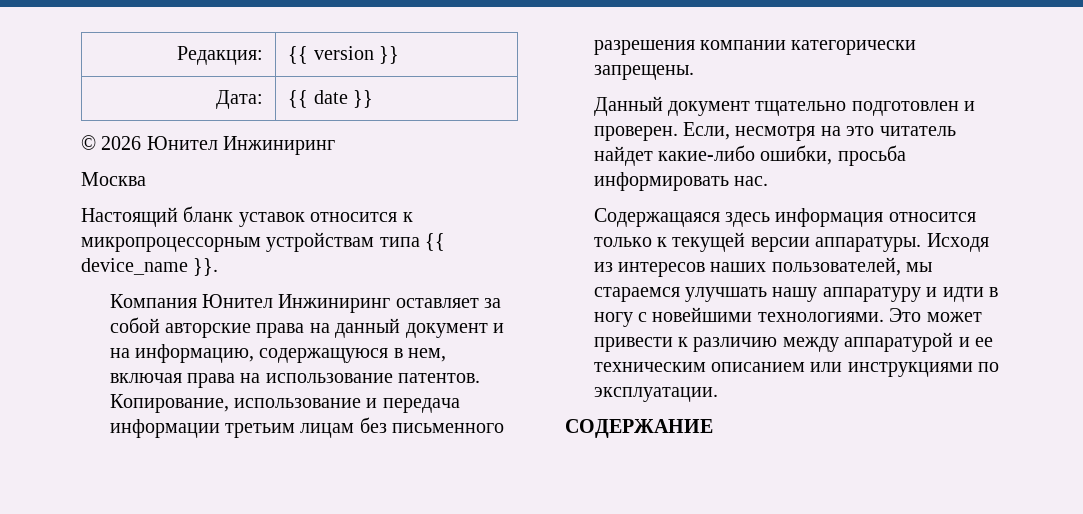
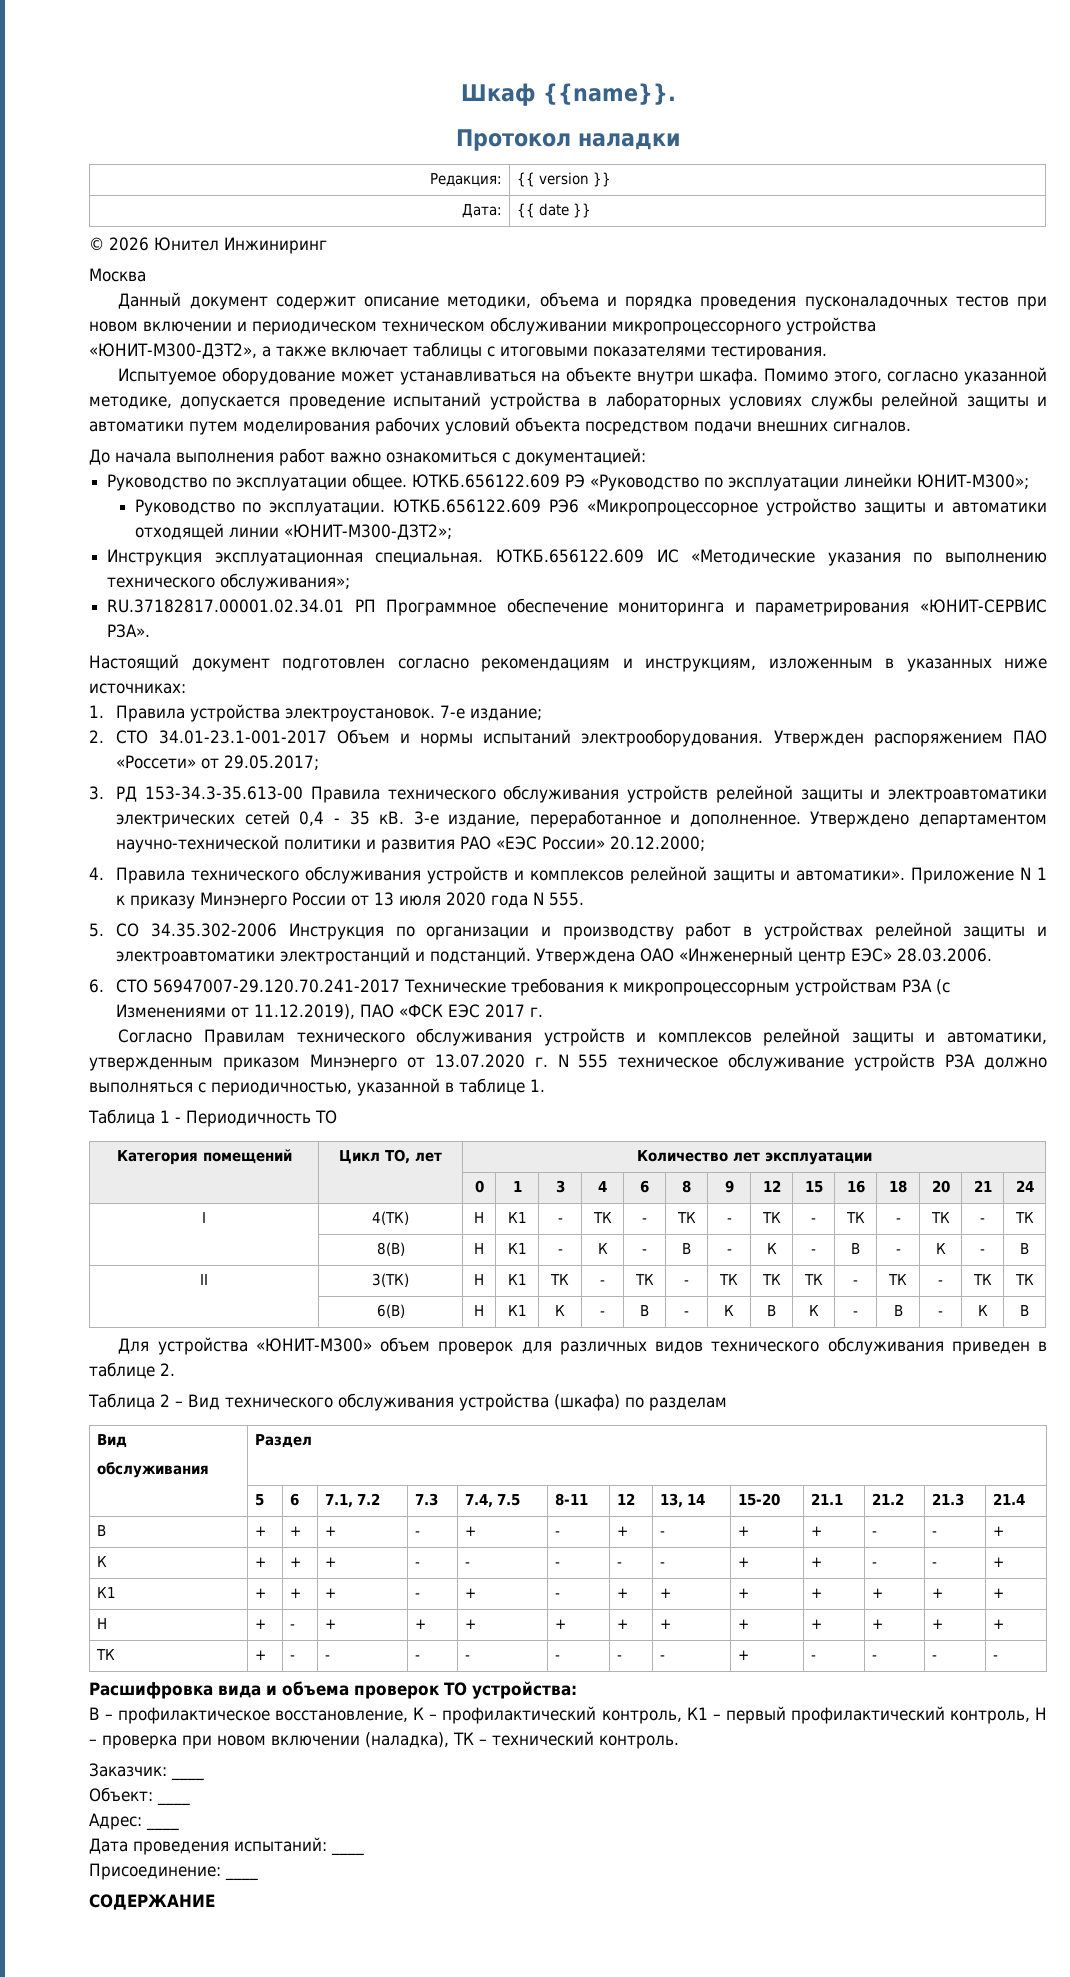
(176, 55) none -> [460,83,676,106] [455,129,681,151] Шкаф {{name}}. // Протокол наладки //
[81,206,413,227] [81,232,446,252] [81,258,219,276] [109,294,502,313] [109,317,504,338] [109,344,447,363] [109,373,481,388] [109,394,460,413] [109,417,505,438] [593,40,917,55] [593,65,694,80] [593,96,976,116] [593,122,956,141] [593,145,906,166] [593,172,768,191] [593,208,976,227] [593,232,989,252] [593,257,933,277] [593,287,998,302] [593,307,982,327] [593,332,993,352] [593,362,1000,377] [593,387,718,402] Настоящий бланк уставок относится к микропроцессорным устройствам типа {{ device_name }}. // Компания Юнител Инжиниринг оставляет за собой авторские права на данный документ и на информацию, содержащуюся в нем, включая права на использование патентов. Копирование, использование и передача информации третьим лицам без письменного разрешения компании категорически запрещены. // Данный документ тщательно подготовлен и проверен. Если, несмотря на это читатель найдет какие-либо ошибки, просьба информировать нас. // Содержащаяся здесь информация относится только к текущей версии аппаратуры. Исходя из интересов наших пользователей, мы стараемся улучшать нашу аппаратуру и идти в ногу с новейшими технологиями. Это может привести к различию между аппаратурой и ее техническим описанием или инструкциями по эксплуатации. -> [118,292,1047,310] [89,317,876,335] [89,342,827,360] [118,367,1047,385] [89,392,1047,410] [89,417,911,435] [89,448,646,466] [107,473,1030,491] [134,498,1048,516] [134,523,452,540] [107,549,1048,566] [107,573,351,591] [107,598,1047,616] [107,624,151,638] [89,654,1047,672] [89,683,186,694] [89,704,543,722] [89,729,1047,747] [116,755,320,770] [89,785,1047,803] [116,810,1047,828] [116,835,706,853] [89,866,1047,884] [116,892,585,909] [89,922,1047,940] [116,947,993,965] [89,978,951,996] [116,1004,544,1020] [118,1028,1048,1046] [89,1053,1047,1071] [89,1078,545,1096] [88,1109,337,1127] [116,1149,292,1165] [339,1149,442,1164] [636,1150,872,1165] [474,1180,484,1193] [512,1181,522,1192] [555,1180,565,1193] [598,1181,607,1192] [640,1180,649,1193] [682,1180,691,1193] [724,1180,734,1193] [762,1180,781,1192] [804,1181,823,1193] [846,1180,865,1193] [889,1180,907,1193] [931,1180,950,1193] [973,1180,992,1192] [1015,1180,1034,1192] [202,1212,206,1223] [372,1211,409,1225] [474,1212,484,1223] [507,1212,527,1223] [557,1218,563,1223] [592,1212,612,1223] [642,1218,647,1223] [676,1212,696,1223] [726,1218,732,1223] [761,1212,781,1223] [811,1218,816,1223] [845,1212,865,1223] [895,1218,901,1223] [930,1212,950,1223] [980,1218,985,1223] [1014,1212,1034,1223] [376,1242,405,1256] [474,1243,484,1254] [507,1243,527,1254] [557,1249,563,1254] [597,1243,608,1254] [642,1249,647,1254] [682,1243,691,1254] [726,1249,732,1254] [766,1243,777,1254] [811,1249,816,1254] [851,1243,860,1254] [895,1249,901,1254] [935,1243,946,1254] [980,1249,985,1254] [1020,1243,1029,1254] [200,1274,208,1285] [372,1273,409,1287] [474,1274,484,1285] [507,1274,527,1285] [550,1274,569,1285] [600,1280,605,1285] [634,1274,654,1285] [684,1280,689,1285] [719,1274,738,1285] [761,1274,781,1285] [803,1274,823,1285] [853,1280,858,1285] [888,1274,907,1285] [938,1280,943,1285] [972,1274,992,1285] [1014,1274,1034,1285] [376,1304,405,1318] [474,1305,484,1316] [507,1305,527,1316] [555,1305,565,1316] [600,1311,605,1316] [640,1305,649,1316] [684,1311,689,1316] [724,1305,734,1316] [767,1305,776,1316] [808,1305,819,1316] [853,1311,858,1316] [893,1305,903,1316] [938,1311,943,1316] [977,1305,988,1316] [1020,1305,1029,1316] [118,1337,1047,1355] [89,1362,175,1379] [88,1393,727,1411] [97,1434,128,1448] [97,1462,210,1478] [255,1434,313,1448] [255,1494,265,1506] [290,1493,300,1506] [325,1493,381,1508] [415,1493,439,1506] [465,1494,521,1508] [555,1493,589,1506] [617,1493,636,1505] [660,1493,706,1508] [738,1493,781,1506] [811,1493,844,1505] [872,1493,905,1505] [932,1493,965,1506] [993,1493,1026,1505] [97,1525,107,1536] [255,1526,267,1536] [290,1526,302,1536] [325,1526,337,1536] [415,1531,421,1536] [465,1526,477,1536] [555,1531,561,1536] [617,1526,629,1536] [660,1531,666,1536] [738,1526,750,1536] [811,1526,823,1536] [872,1531,878,1536] [932,1531,938,1536] [993,1526,1005,1536] [97,1556,108,1567] [255,1557,267,1567] [290,1557,302,1567] [325,1557,337,1567] [415,1562,421,1567] [465,1562,471,1567] [555,1562,561,1567] [617,1562,623,1567] [660,1562,666,1567] [738,1557,750,1567] [811,1557,823,1567] [872,1562,878,1567] [932,1562,938,1567] [993,1557,1005,1567] [97,1587,117,1598] [255,1588,267,1598] [290,1588,302,1598] [325,1588,337,1598] [415,1593,421,1598] [465,1588,477,1598] [555,1593,561,1598] [617,1588,629,1598] [660,1588,672,1598] [738,1588,750,1598] [811,1588,823,1598] [872,1588,884,1598] [932,1588,944,1598] [993,1588,1005,1598] [97,1618,108,1629] [255,1619,267,1629] [290,1624,296,1629] [325,1619,337,1629] [415,1619,427,1629] [465,1619,477,1629] [555,1619,567,1629] [617,1619,629,1629] [660,1619,672,1629] [738,1619,750,1629] [811,1619,823,1629] [872,1619,884,1629] [932,1619,944,1629] [993,1619,1005,1629] [96,1649,116,1660] [255,1650,267,1660] [290,1655,296,1660] [325,1655,331,1660] [415,1655,421,1660] [465,1655,471,1660] [555,1655,561,1660] [617,1655,623,1660] [660,1655,666,1660] [738,1650,750,1660] [811,1655,817,1660] [872,1655,878,1660] [932,1655,938,1660] [993,1655,999,1660] [89,1681,577,1699] [89,1706,1047,1724] [89,1731,679,1749] [89,1763,204,1781] [89,1787,190,1806] [89,1813,179,1831] [89,1837,364,1856] [89,1863,258,1881] Данный документ содержит описание методики, объема и порядка проведения пусконаладочных тестов при новом включении и периодическом техническом обслуживании микропроцессорного устройства «ЮНИТ-М300-ДЗТ2», а также включает таблицы с итоговыми показателями тестирования. // Испытуемое оборудование может устанавливаться на объекте внутри шкафа. Помимо этого, согласно указанной методике, допускается проведение испытаний устройства в лабораторных условиях службы релейной защиты и автоматики путем моделирования рабочих условий объекта посредством подачи внешних сигналов. // До начала выполнения работ важно ознакомиться с документацией: // Руководство по эксплуатации общее. ЮТКБ.656122.609 РЭ «Руководство по эксплуатации линейки ЮНИТ-М300»; // Руководство по эксплуатации. ЮТКБ.656122.609 РЭ6 «Микропроцессорное устройство защиты и автоматики отходящей линии «ЮНИТ-М300-ДЗТ2»; // Инструкция эксплуатационная специальная. ЮТКБ.656122.609 ИС «Методические указания по выполнению технического обслуживания»; // RU.37182817.00001.02.34.01 РП Программное обеспечение мониторинга и параметрирования «ЮНИТ-СЕРВИС РЗА». // Настоящий документ подготовлен согласно рекомендациям и инструкциям, изложенным в указанных ниже источниках: // 1. Правила устройства электроустановок. 7-е издание; // 2. СТО 34.01-23.1-001-2017 Объем и нормы испытаний электрооборудования. Утвержден распоряжением ПАО «Россети» от 29.05.2017; // 3. РД 153-34.3-35.613-00 Правила технического обслуживания устройств релейной защиты и электроавтоматики электрических сетей 0,4 - 35 кВ. 3-е издание, переработанное и дополненное. Утверждено департаментом научно-технической политики и развития РАО «ЕЭС России» 20.12.2000; // 4. Правила технического обслуживания устройств и комплексов релейной защиты и автоматики». Приложение N 1 к приказу Минэнерго России от 13 июля 2020 года N 555. // 5. СО 34.35.302-2006 Инструкция по организации и производству работ в устройствах релейной защиты и электроавтоматики электростанций и подстанций. Утверждена ОАО «Инженерный центр ЕЭС» 28.03.2006. // 6. СТО 56947007-29.120.70.241-2017 Технические требования к микропроцессорным устройствам РЗА (с Изменениями от 11.12.2019), ПАО «ФСК ЕЭС 2017 г. // Согласно Правилам технического обслуживания устройств и комплексов релейной защиты и автоматики, утвержденным приказом Минэнерго от 13.07.2020 г. N 555 техническое обслуживание устройств РЗА должно выполняться с периодичностью, указанной в таблице 1. // Таблица 1 - Периодичность ТО // Категория помещений | Цикл ТО, лет | Количество лет эксплуатации // | | 0 | 1 | 3 | 4 | 6 | 8 | 9 | 12 | 15 | 16 | 18 | 20 | 21 | 24 // I | 4(ТК) | Н | К1 | - | ТК | - | ТК | - | ТК | - | ТК | - | ТК | - | ТК // | 8(В) | Н | К1 | - | К | - | В | - | К | - | В | - | К | - | В // II | 3(ТК) | Н | К1 | ТК | - | ТК | - | ТК | ТК | ТК | - | ТК | - | ТК | ТК // | 6(В) | Н | К1 | К | - | В | - | К | В | К | - | В | - | К | В // Для устройства «ЮНИТ-М300» объем проверок для различных видов технического обслуживания приведен в таблице 2. // Таблица 2 – Вид технического обслуживания устройства (шкафа) по разделам // Вид // обслуживания | Раздел // | 5 | 6 | 7.1, 7.2 | 7.3 | 7.4, 7.5 | 8-11 | 12 | 13, 14 | 15-20 | 21.1 | 21.2 | 21.3 | 21.4 // В | + | + | + | - | + | - | + | - | + | + | - | - | + // К | + | + | + | - | - | - | - | - | + | + | - | - | + // К1 | + | + | + | - | + | - | + | + | + | + | + | + | + // Н | + | - | + | + | + | + | + | + | + | + | + | + | + // ТК | + | - | - | - | - | - | - | - | + | - | - | - | - // Расшифровка вида и объема проверок ТО устройства: // В – профилактическое восстановление, К – профилактический контроль, К1 – первый профилактический контроль, Н – проверка при новом включении (наладка), ТК – технический контроль. // Заказчик: ____ // Объект: ____ // Адрес: ____ // Дата проведения испытаний: ____ // Присоединение: ____

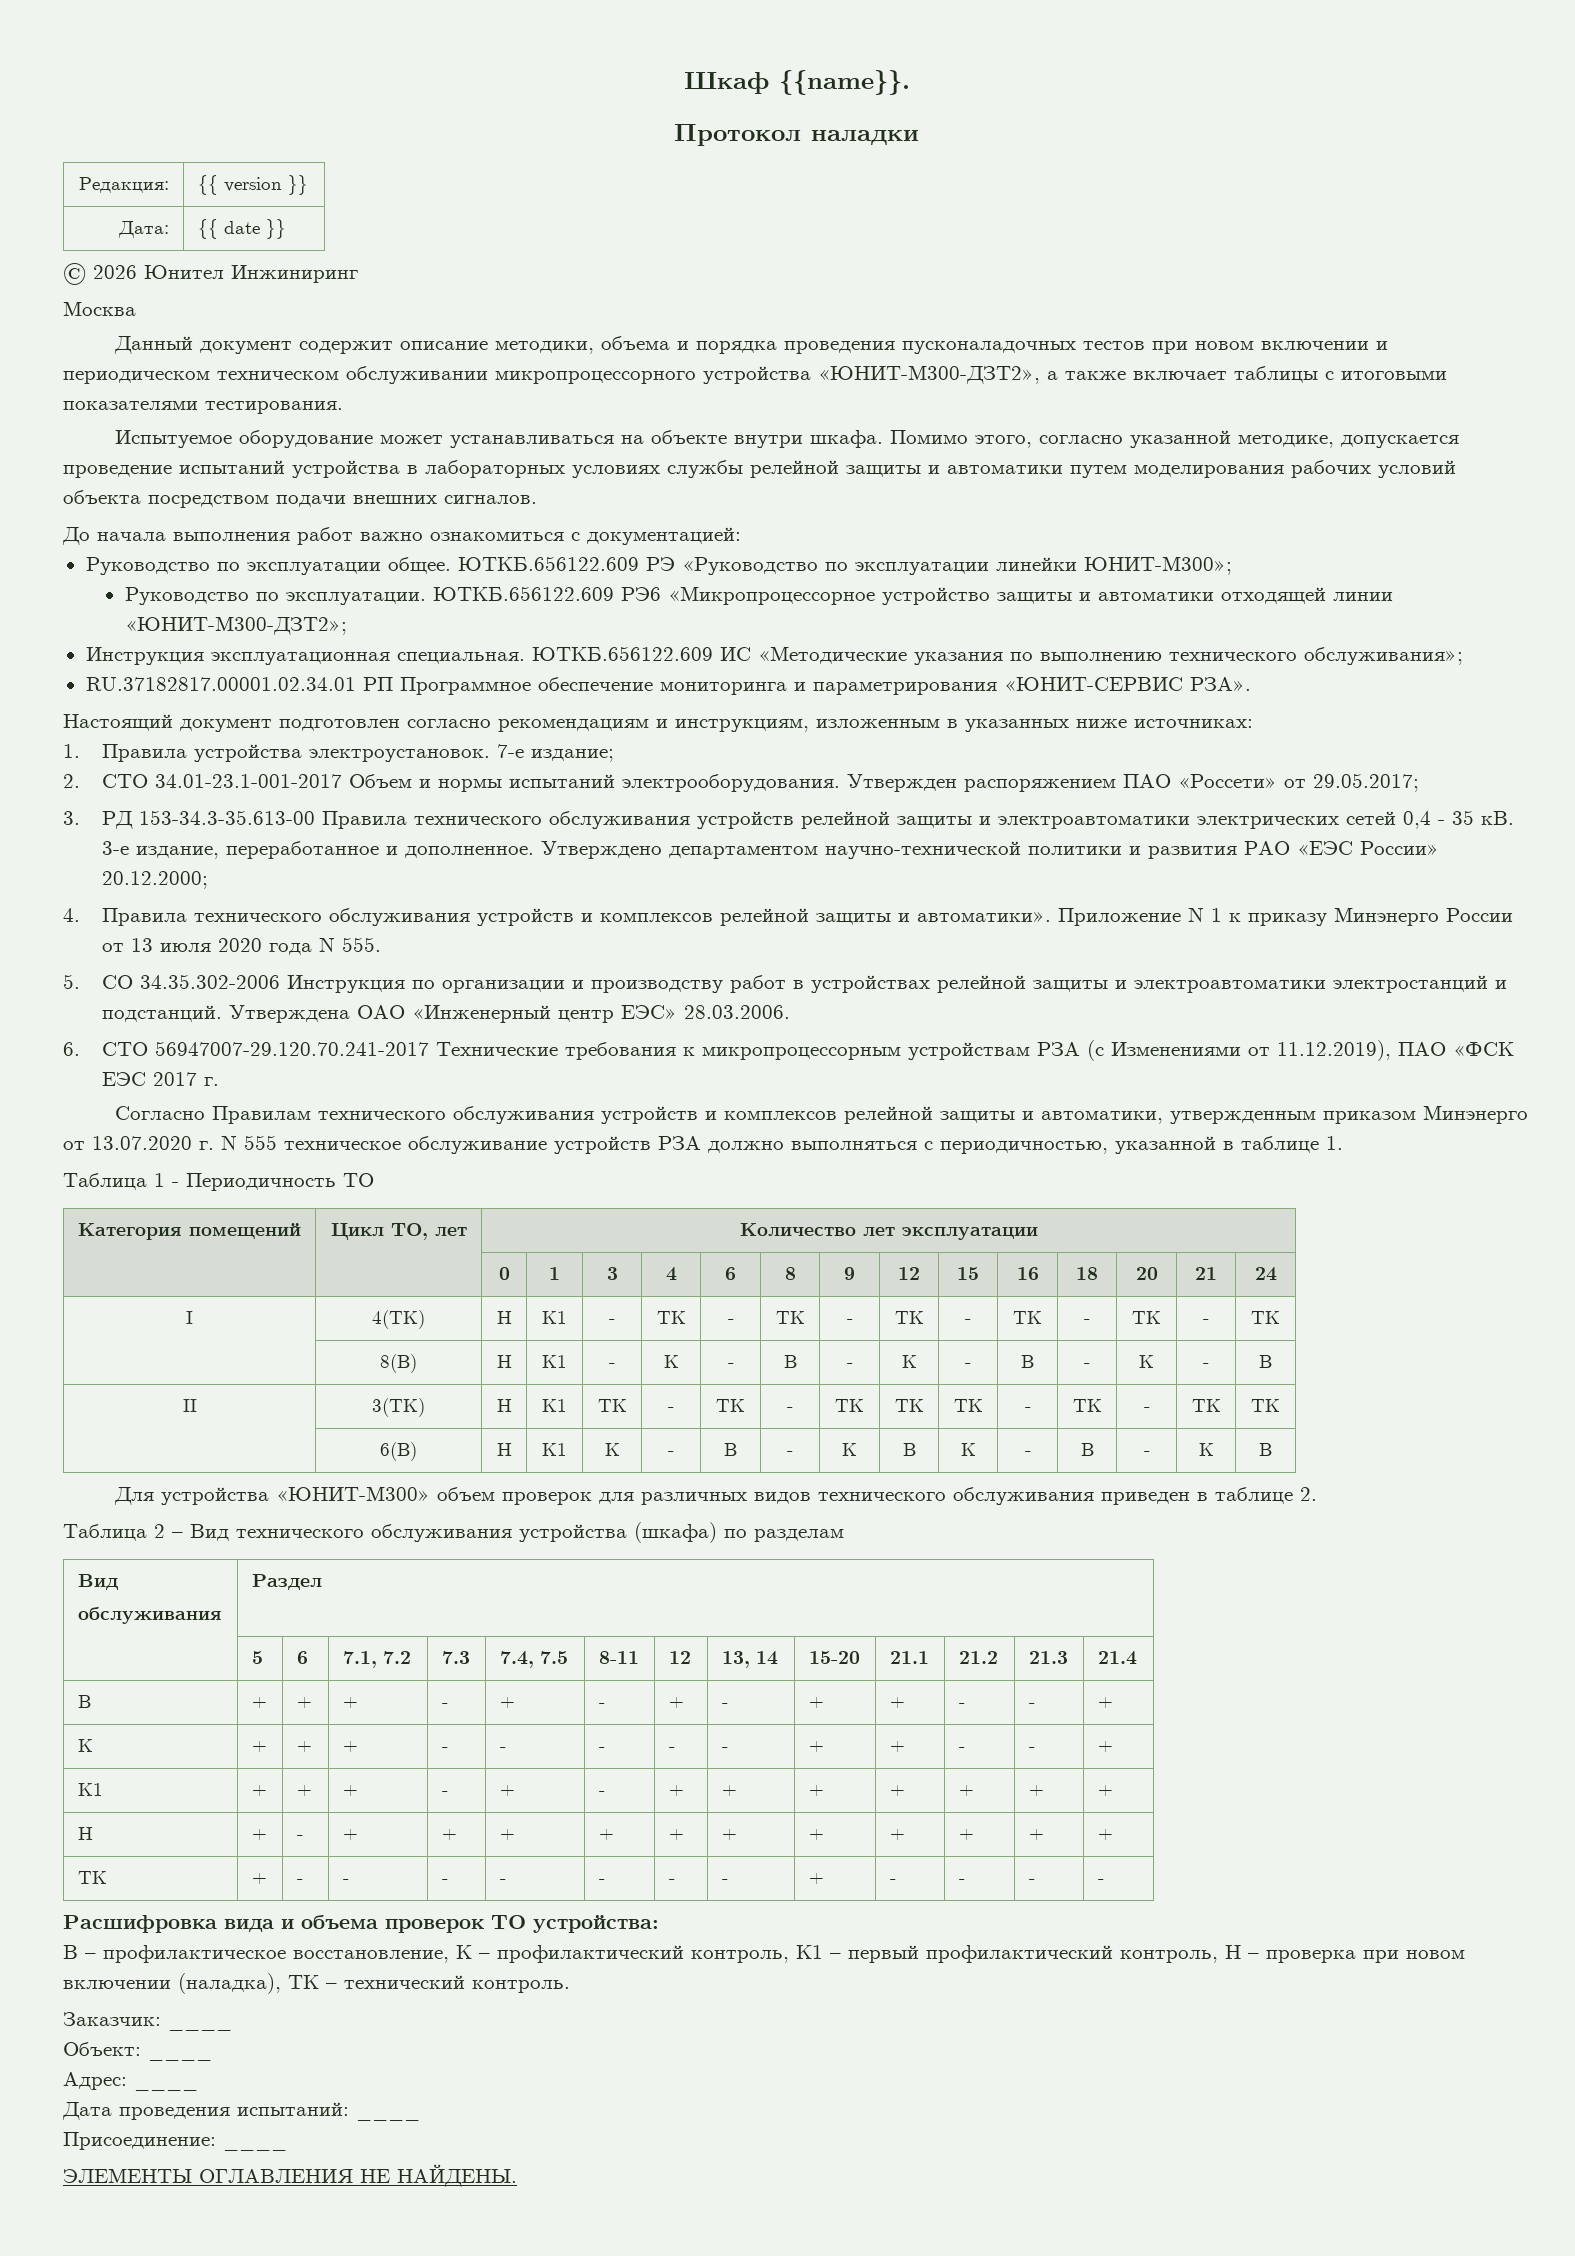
[89,1894,215,1910] СОДЕРЖАНИЕ -> [63,2164,517,2187] ЭЛЕМЕНТЫ ОГЛАВЛЕНИЯ НЕ НАЙДЕНЫ.

